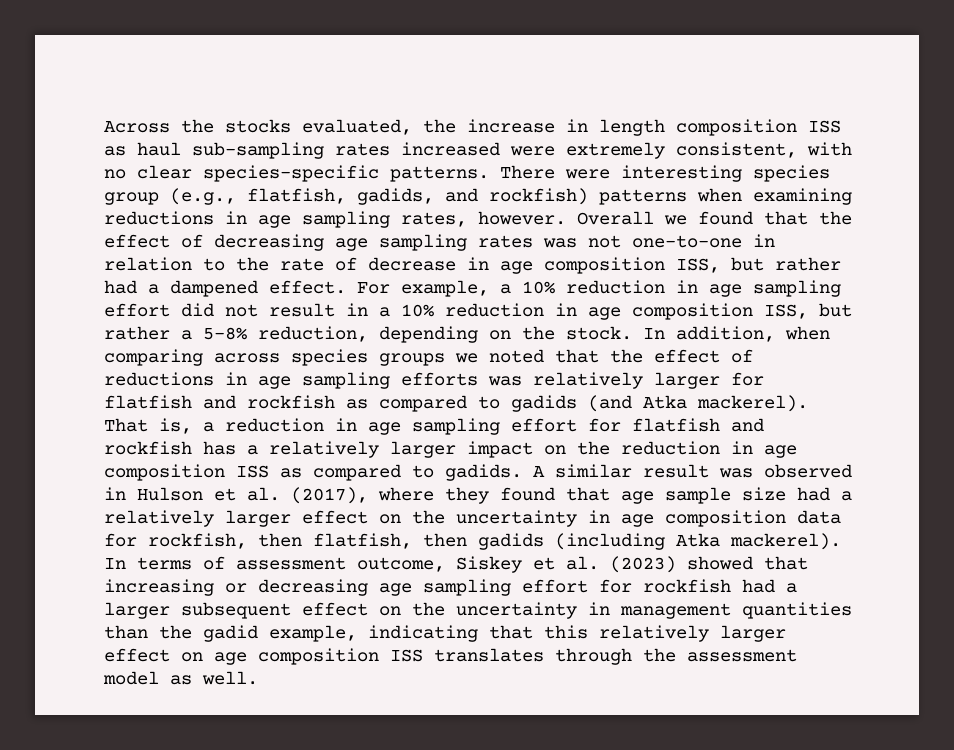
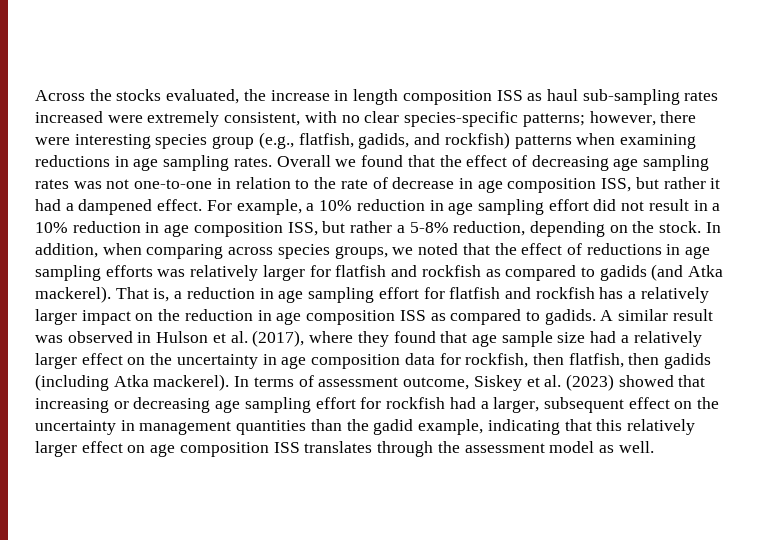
[390,165,555,182] patterns. There -> [522,111,697,127] patterns; however, there
[401,211,566,227] rates, however. -> [233,157,272,167] rates.
(841, 264) none -> [710,178,721,189] it
[379,353,445,366] groups -> [334,246,388,259] groups,
[104,602,170,619] larger -> [493,397,540,413] larger,

